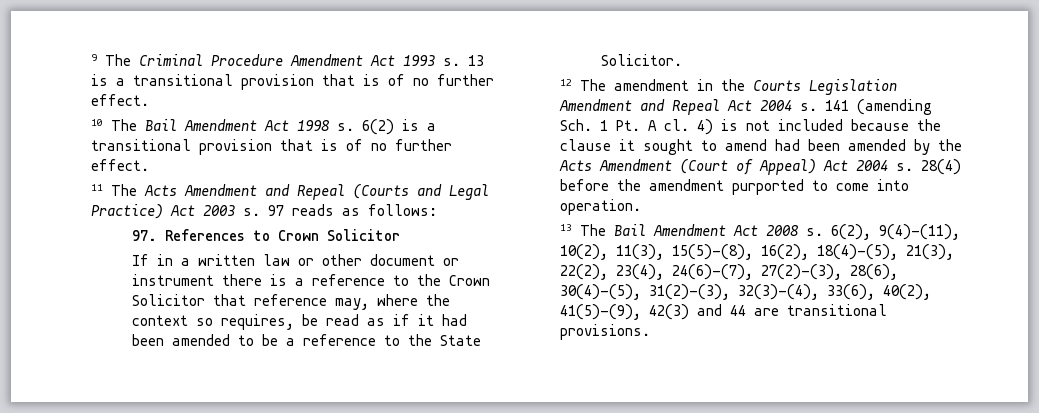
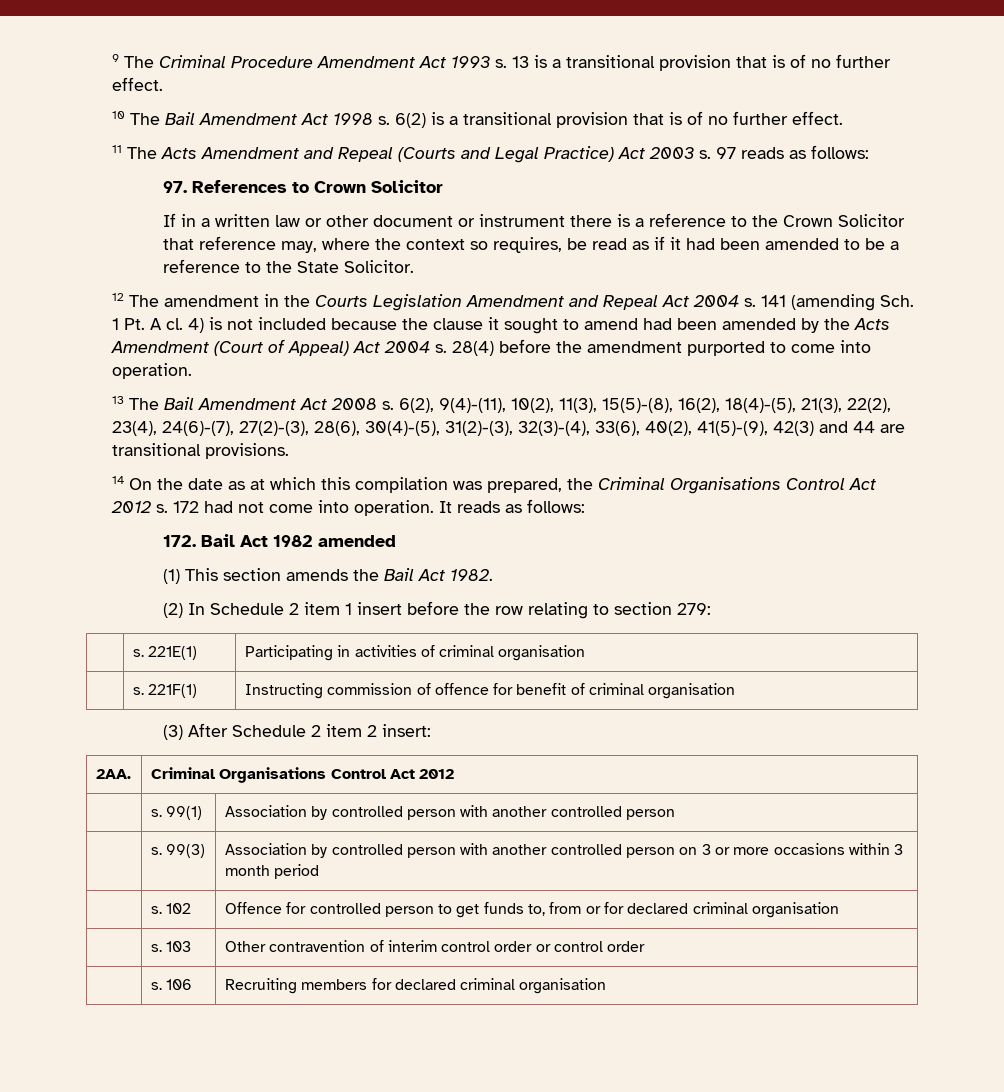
(650, 332) none -> [111,476,876,494] [110,499,585,516] [163,534,397,547] [163,568,494,584] [163,601,712,619] [132,646,198,660] [244,645,586,661] [132,684,198,698] [244,683,736,699] [163,723,432,740] [95,769,131,779] [150,767,455,783] [150,806,203,820] [224,805,676,820] [150,844,206,858] [224,843,904,858] [224,864,320,879] [150,903,192,914] [224,902,840,918] [150,941,192,952] [224,940,646,952] [150,979,193,990] [224,978,607,994] // 14 On the date as at which this compilation was prepared, the Criminal Organisations Control Act 2012 s. 172 had not come into operation. It reads as follows: // 172. Bail Act 1982 amended // (1) This section amends the Bail Act 1982. // (2) In Schedule 2 item 1 insert before the row relating to section 279: // | s. 221E(1) | Participating in activities of criminal organisation // | s. 221F(1) | Instructing commission of offence for benefit of criminal organisation // (3) After Schedule 2 item 2 insert: // 2AA. | Criminal Organisations Control Act 2012 // | s. 99(1) | Association by controlled person with another controlled person // | s. 99(3) | Association by controlled person with another controlled person on 3 or more occasions within 3 month period // | s. 102 | Offence for controlled person to get funds to, from or for declared criminal organisation // | s. 103 | Other contravention of interim control order or control order // | s. 106 | Recruiting members for declared criminal organisation

